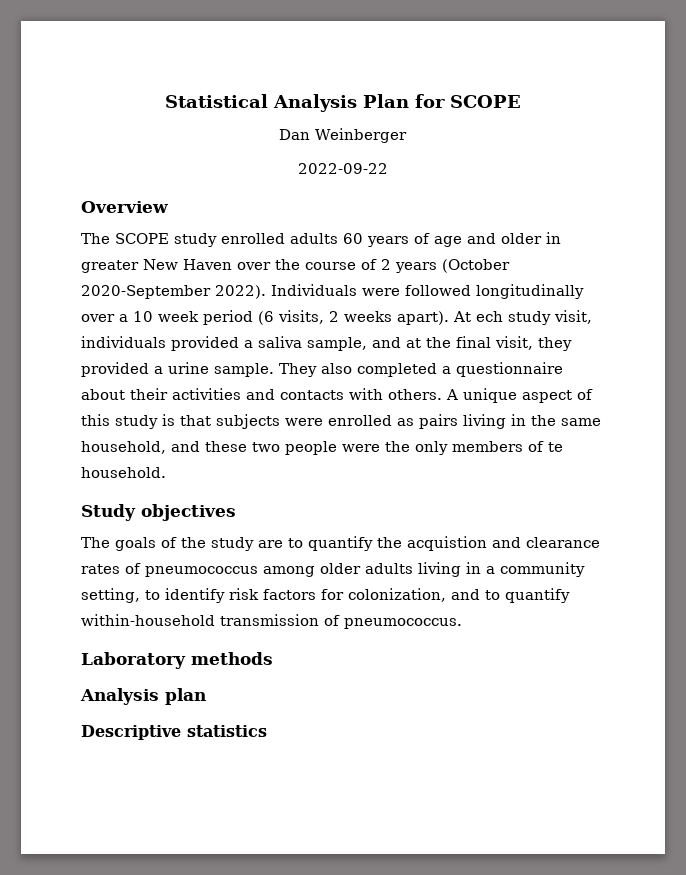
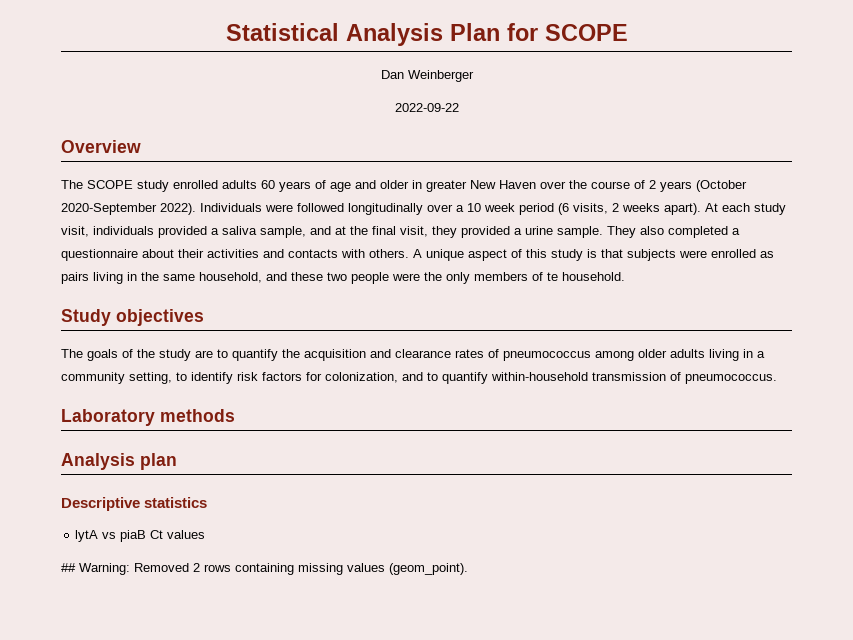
[476,311,503,322] ech -> [722,203,750,212] each
[407,536,487,551] acquistion -> [304,349,366,361] acquisition
(267, 731) none -> [75,530,206,542] [61,563,468,575] // lytA vs piaB Ct values // ## Warning: Removed 2 rows containing missing values (geom_point).

